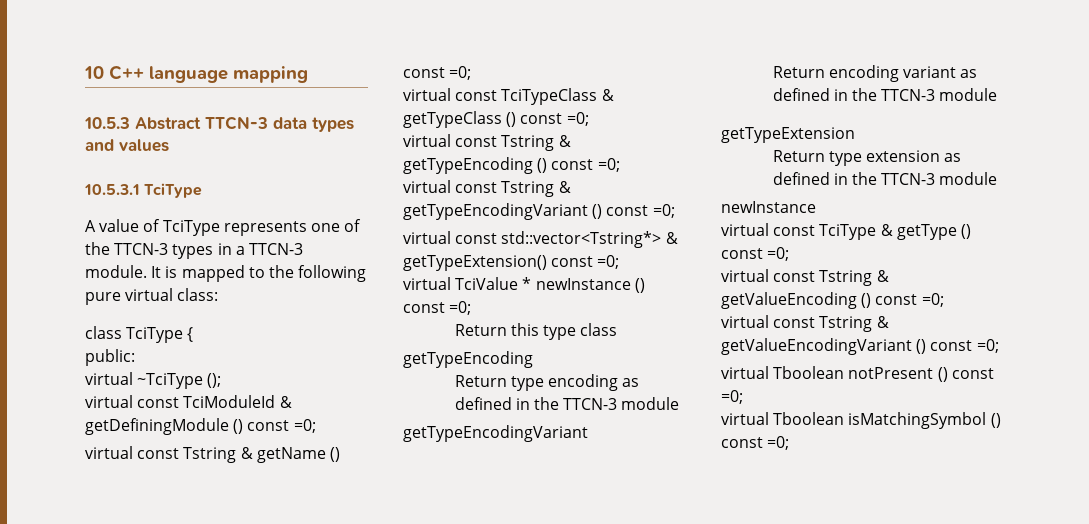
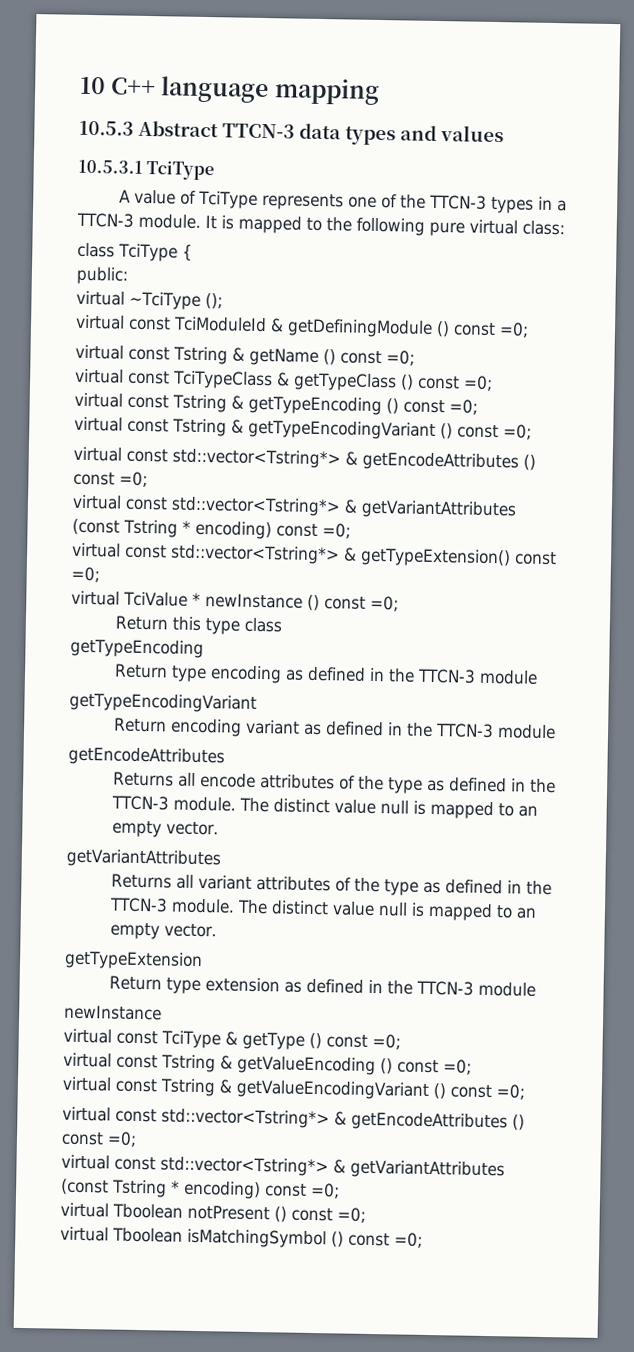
(675, 211) none -> [73,446,536,472] [73,471,148,488] [72,494,517,520] [72,518,351,540] // virtual const std::vector<Tstring*> & getEncodeAttributes () const =0; // virtual const std::vector<Tstring*> & getVariantAttributes (const Tstring * encoding) const =0;
(998, 94) none -> [68,746,225,767] [112,771,556,794] [110,795,538,820] [111,820,219,838] [66,848,221,869] [110,873,552,896] [108,897,537,922] [109,922,217,940] // getEncodeAttributes // Returns all encode attributes of the type as defined in the TTCN-3 module. The distinct value null is mapped to an empty vector. // getVariantAttributes // Returns all variant attributes of the type as defined in the TTCN-3 module. The distinct value null is mapped to an empty vector.
(999, 346) none -> [62,1106,525,1132] [61,1131,137,1147] [61,1154,505,1180] [61,1178,340,1200] // virtual const std::vector<Tstring*> & getEncodeAttributes () const =0; // virtual const std::vector<Tstring*> & getVariantAttributes (const Tstring * encoding) const =0;

